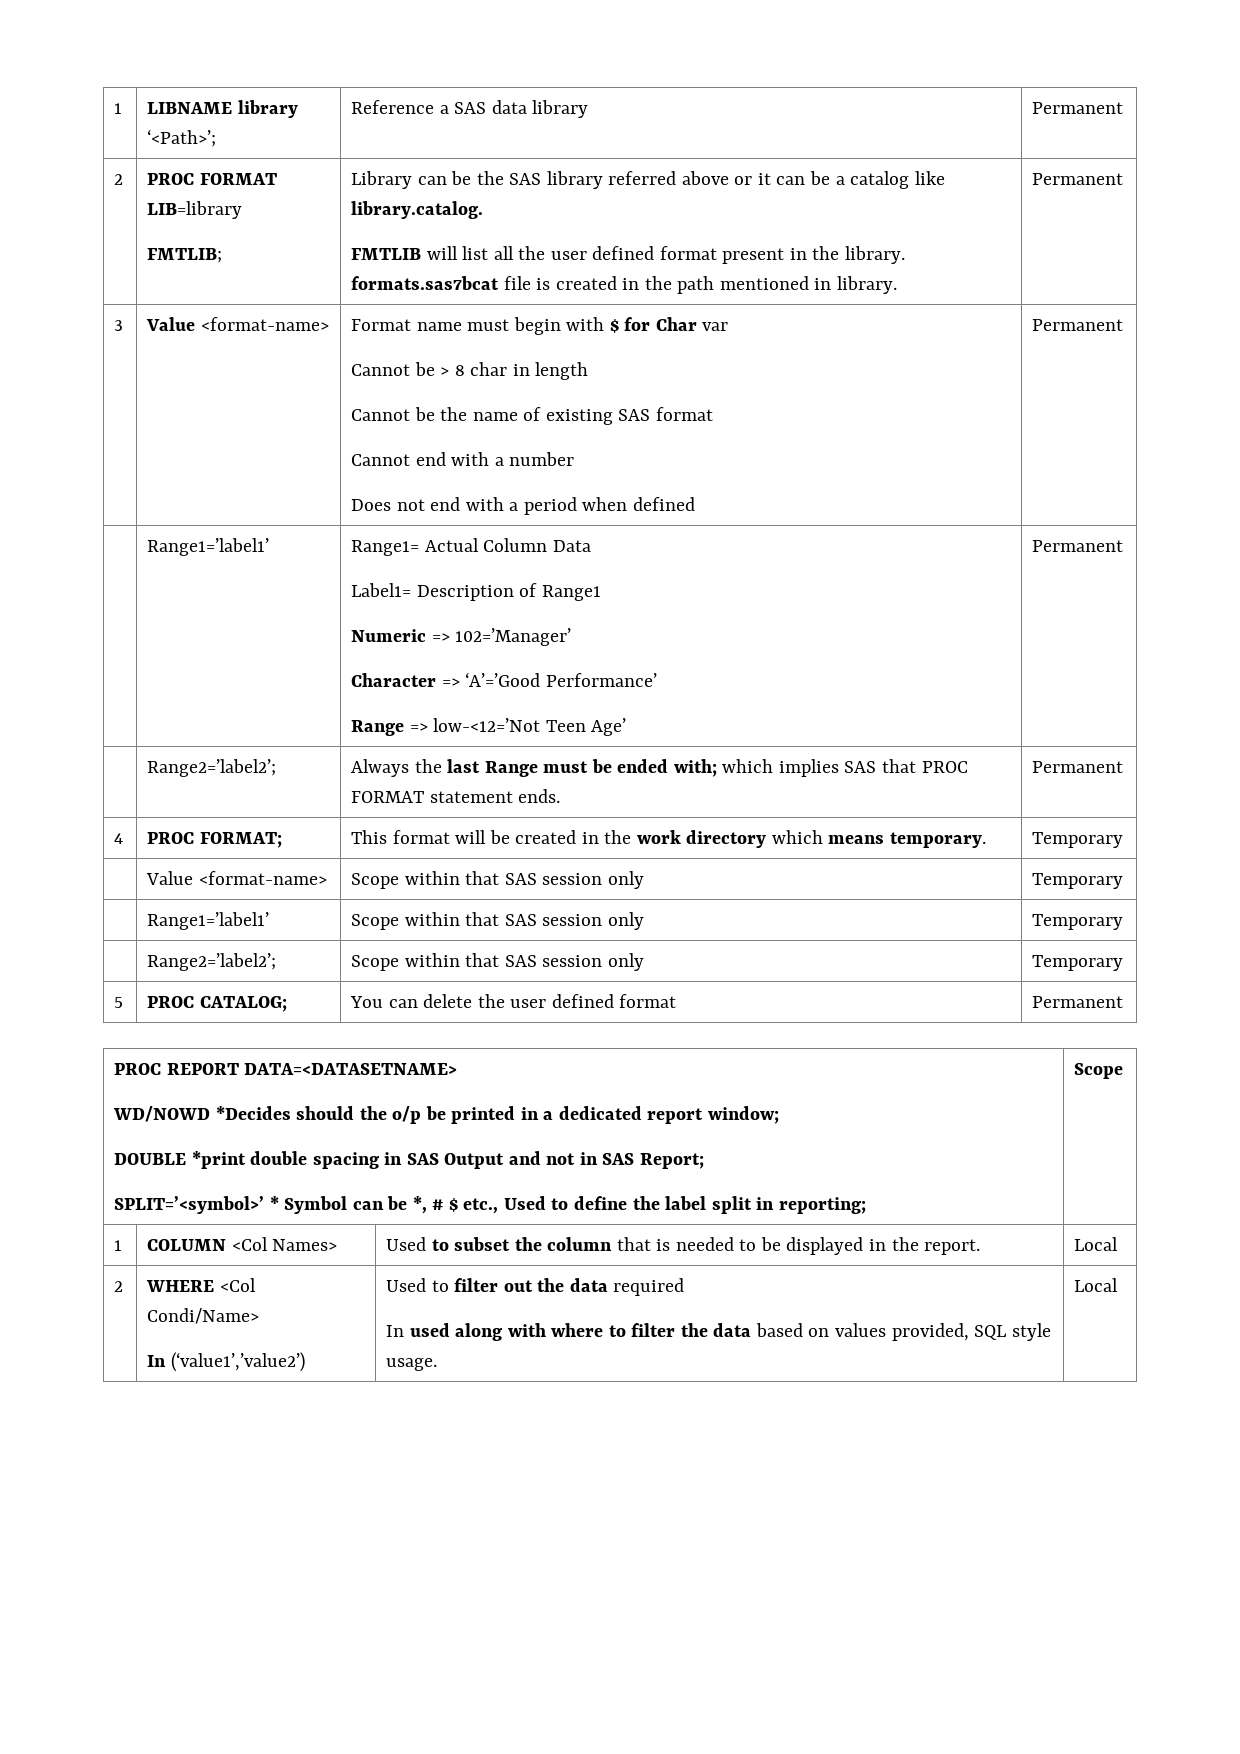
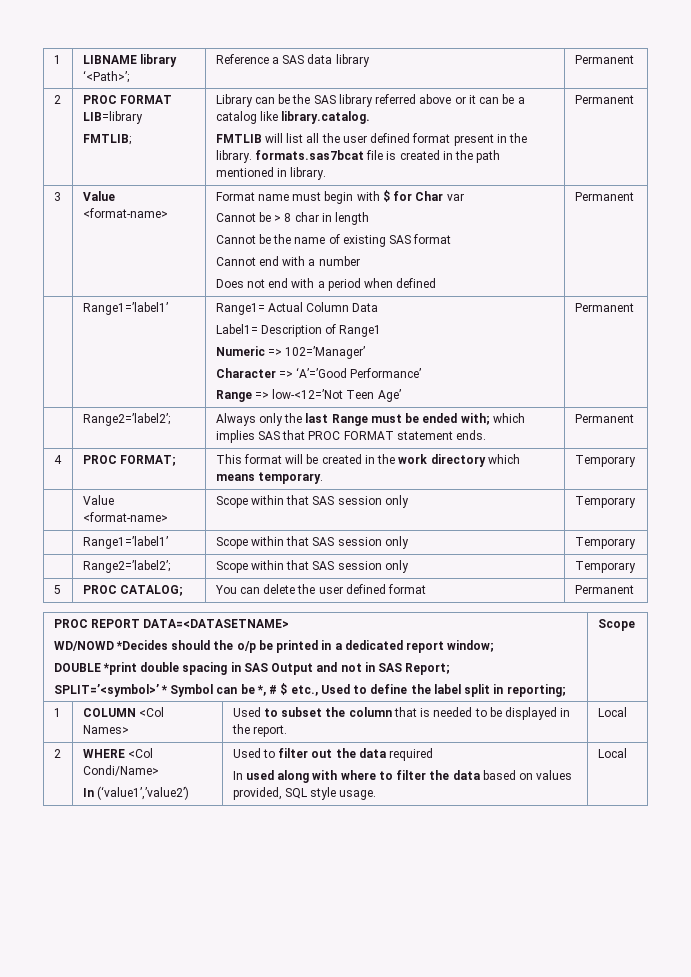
(410, 768) none -> [258,413,283,426] only

